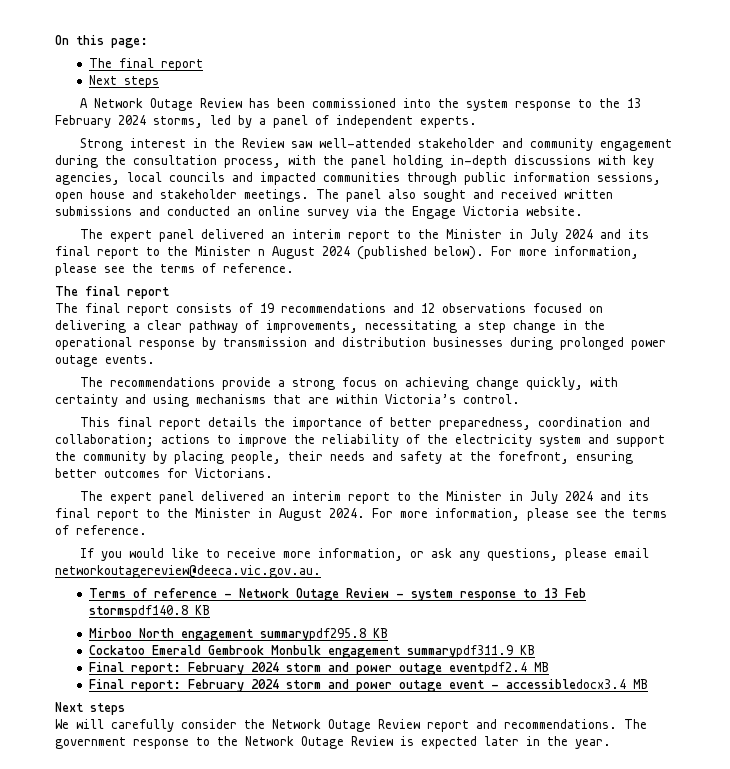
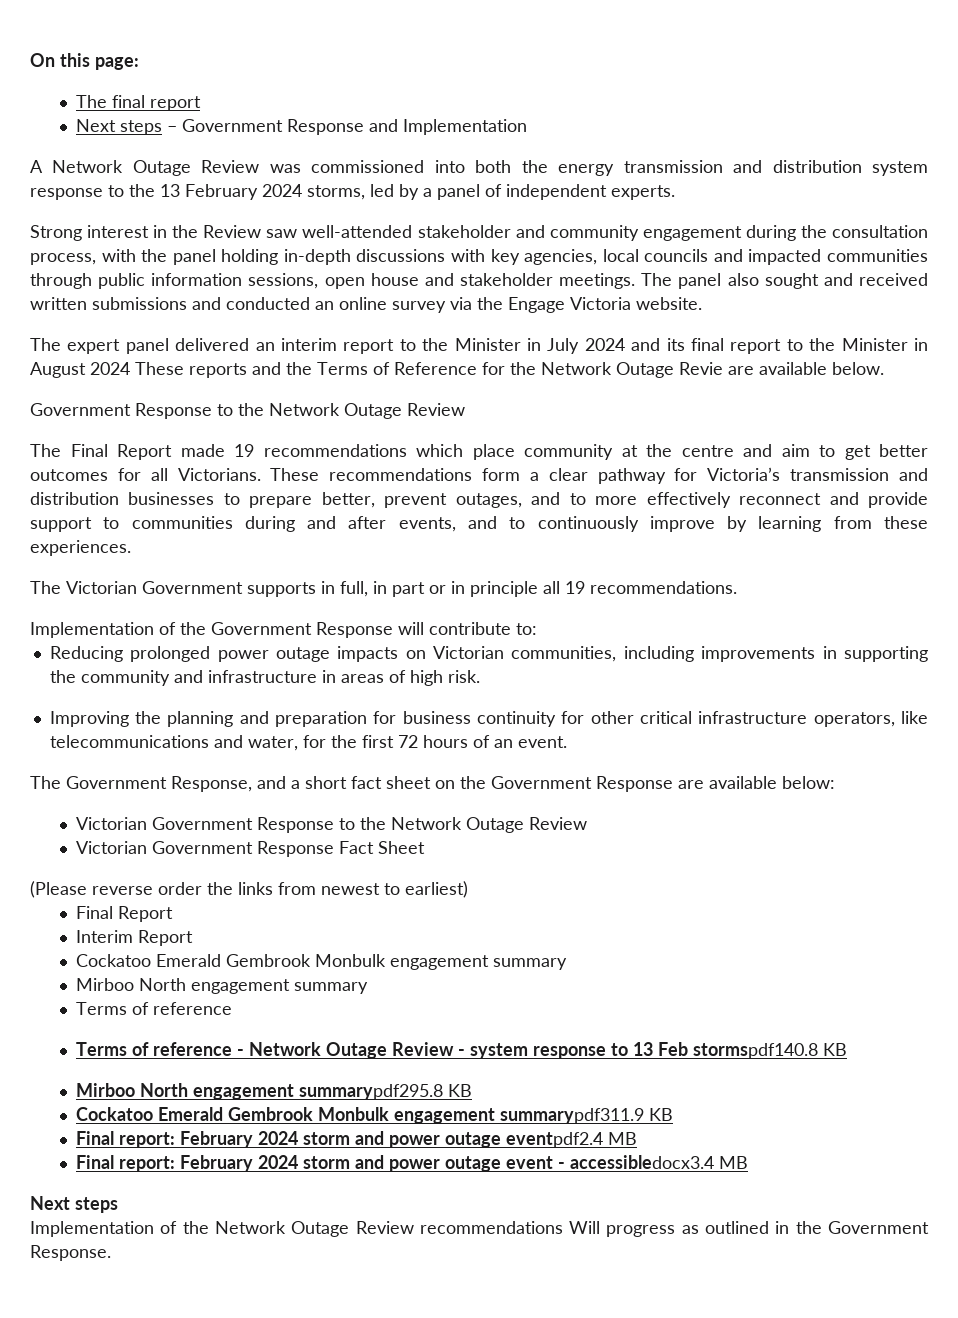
(159, 82) none -> [166,119,527,135] – Government Response and Implementation
[249,98,460,108] has been commissioned into the -> [269,160,862,176] was commissioned into both the energy transmission and distribution
[258,249,265,256] n -> [913,338,928,351] in
[357,246,639,260] [55,263,294,276] [55,286,169,299] [55,303,603,316] [55,320,605,333] [55,337,666,350] [55,355,155,367] [80,377,619,390] [55,394,520,407] [80,417,651,430] [55,434,665,447] [55,451,633,464] [55,468,273,478] [80,491,650,504] [55,508,667,521] [55,525,147,535] [80,548,650,561] [55,565,321,578] (published below). For more information, please see the terms of reference. // The final report // The final report consists of 19 recommendations and 12 observations focused on delivering a clear pathway of improvements, necessitating a step change in the operational response by transmission and distribution businesses during prolonged power outage events. // The recommendations provide a strong focus on achieving change quickly, with certainty and using mechanisms that are within Victoria’s control. // This final report details the importance of better preparedness, coordination and collaboration; actions to improve the reliability of the electricity system and support the community by placing people, their needs and safety at the forefront, ensuring better outcomes for Victorians. // The expert panel delivered an interim report to the Minister in July 2024 and its final report to the Minister in August 2024. For more information, please see the terms of reference. // If you would like to receive more information, or ask any questions, please email networkoutagereview@deeca.vic.gov.au. -> [135,362,884,378] [30,403,465,419] [30,444,928,460] [30,467,928,484] [30,492,928,508] [30,516,929,532] [30,540,131,556] [30,581,737,597] [30,622,537,638] [49,646,928,662] [49,670,480,686] [49,711,928,727] [49,735,567,751] [30,776,835,792] [75,817,587,833] [75,841,425,857] [30,881,468,898] [75,906,173,922] [75,930,193,946] [75,954,567,970] [75,978,368,994] [75,1002,232,1015] These reports and the Terms of Reference for the Network Outage Revie are available below. // Government Response to the Network Outage Review // The Final Report made 19 recommendations which place community at the centre and aim to get better outcomes for all Victorians. These recommendations form a clear pathway for Victoria’s transmission and distribution businesses to prepare better, prevent outages, and to more effectively reconnect and provide support to communities during and after events, and to continuously improve by learning from these experiences. // The Victorian Government supports in full, in part or in principle all 19 recommendations. // Implementation of the Government Response will contribute to: // Reducing prolonged power outage impacts on Victorian communities, including improvements in supporting the community and infrastructure in areas of high risk. // Improving the planning and preparation for business continuity for other critical infrastructure operators, like telecommunications and water, for the first 72 hours of an event. // The Government Response, and a short fact sheet on the Government Response are available below: // Victorian Government Response to the Network Outage Review // Victorian Government Response Fact Sheet // (Please reverse order the links from newest to earliest) // Final Report // Interim Report // Cockatoo Emerald Gembrook Monbulk engagement summary // Mirboo North engagement summary // Terms of reference
[55,719,647,732] [55,736,611,749] We will carefully consider the Network Outage Review report and recommendations. The government response to the Network Outage Review is expected later in the year. -> [30,1221,929,1237] [30,1245,111,1261] Implementation of the Network Outage Review recommendations Will progress as outlined in the Government Response.

